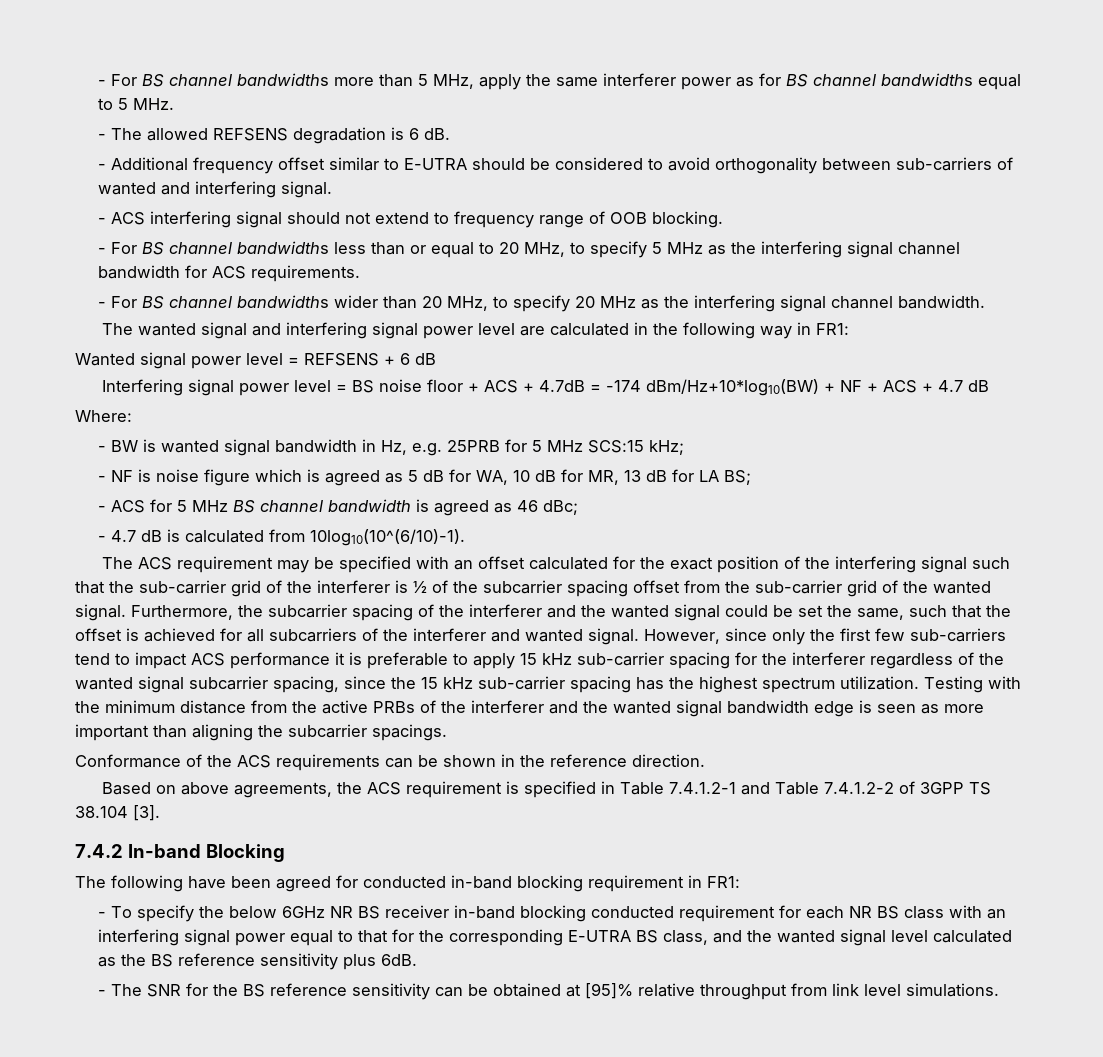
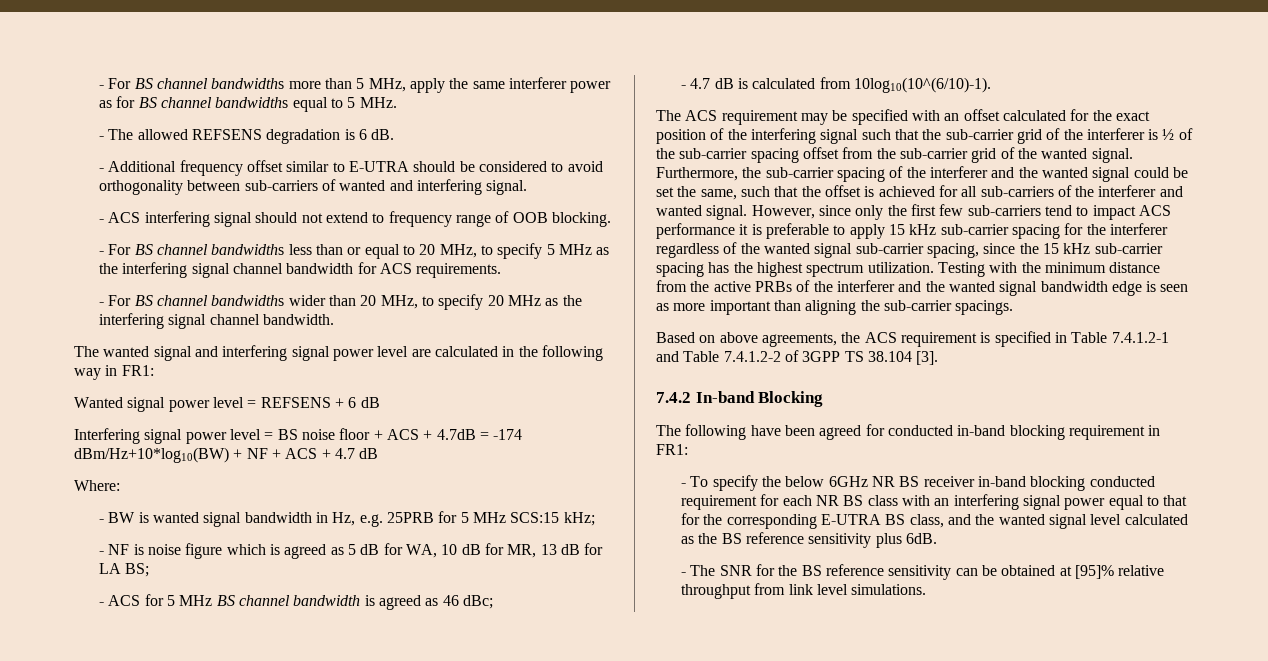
[483,580,562,594] subcarrier -> [679,148,748,159] sub-carrier
[268,604,347,618] subcarrier -> [765,167,834,178] sub-carrier
[269,628,357,642] subcarriers -> [980,186,1054,197] sub-carriers
[189,676,268,690] subcarrier -> [855,243,924,254] sub-carrier
[288,724,367,738] subcarrier -> [883,300,952,311] sub-carrier
[75,754,705,771] // Conformance of the ACS requirements can be shown in the reference direction. -> (1014, 307) none

